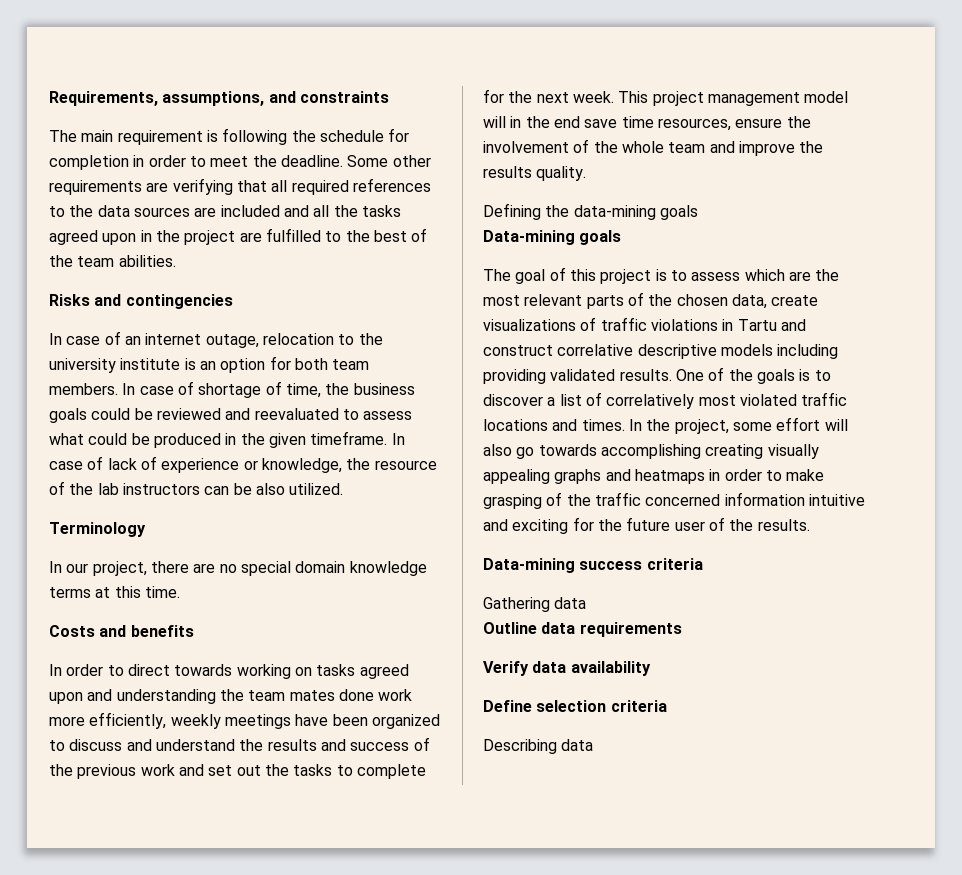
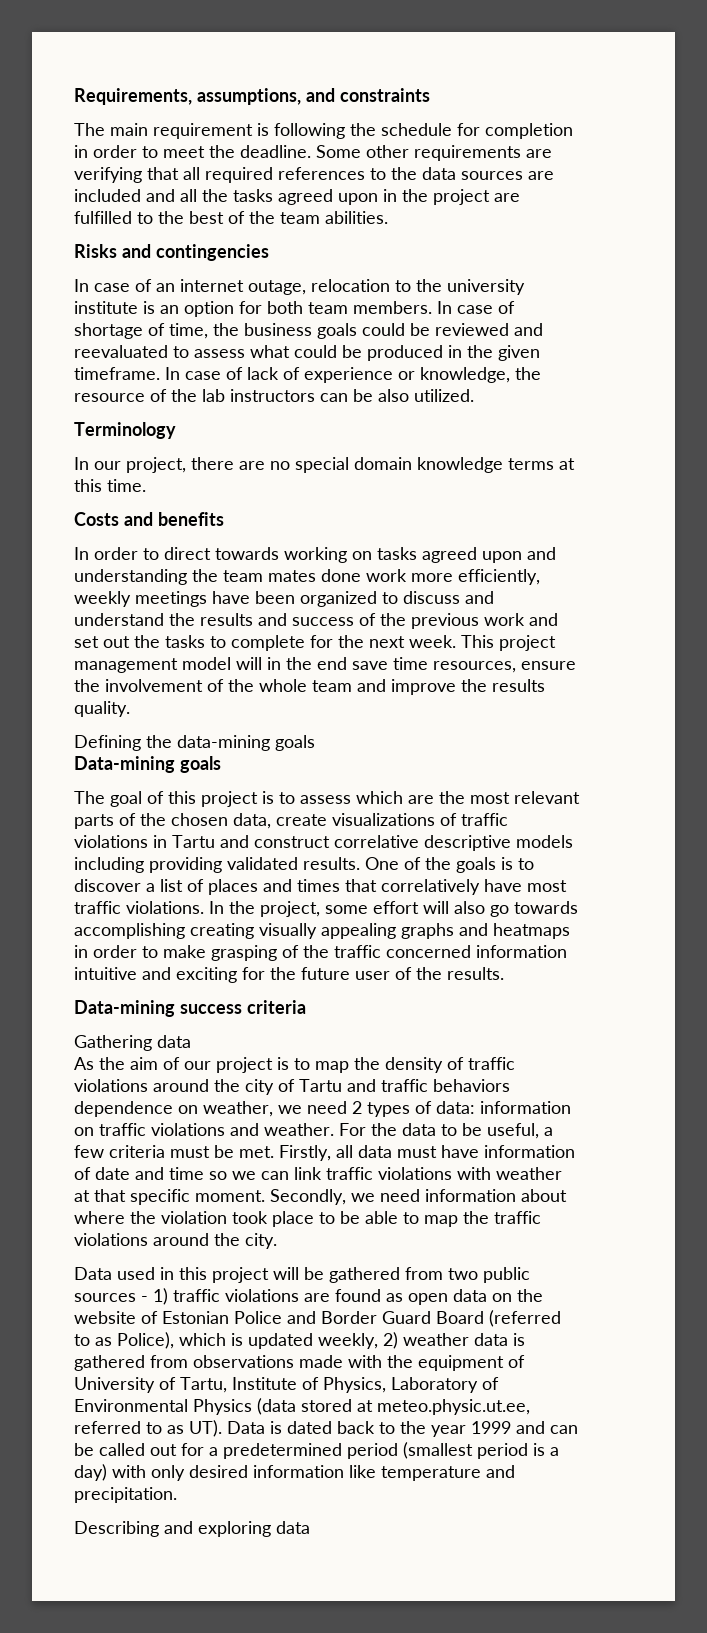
[606,392,848,409] [483,419,625,431] correlatively most violated traffic locations and times. -> [208,879,567,895] [74,901,204,914] places and times that correlatively have most traffic violations.
[483,622,682,637] [483,661,651,676] [483,700,667,712] Outline data requirements // Verify data availability // Define selection criteria -> [74,1057,515,1073] [74,1079,510,1095] [74,1101,571,1117] [74,1123,553,1139] [74,1145,575,1161] [74,1167,562,1180] [74,1189,567,1205] [74,1211,541,1227] [74,1233,277,1249] [74,1267,530,1283] [74,1288,543,1305] [74,1310,561,1327] [74,1332,525,1349] [74,1355,525,1371] [74,1377,499,1393] [74,1398,530,1415] [74,1420,578,1437] [74,1442,559,1459] [74,1464,515,1481] [74,1487,177,1503] As the aim of our project is to map the density of traffic violations around the city of Tartu and traffic behaviors dependence on weather, we need 2 types of data: information on traffic violations and weather. For the data to be useful, a few criteria must be met. Firstly, all data must have information of date and time so we can link traffic violations with weather at that specific moment. Secondly, we need information about where the violation took place to be able to map the traffic violations around the city. // Data used in this project will be gathered from two public sources - 1) traffic violations are found as open data on the website of Estonian Police and Border Guard Board (referred to as Police), which is updated weekly, 2) weather data is gathered from observations made with the equipment of University of Tartu, Institute of Physics, Laboratory of Environmental Physics (data stored at meteo.physic.ut.ee, referred to as UT). Data is dated back to the year 1999 and can be called out for a predetermined period (smallest period is a day) with only desired information like temperature and precipitation.
(557, 746) none -> [164,1521,271,1537] and exploring

